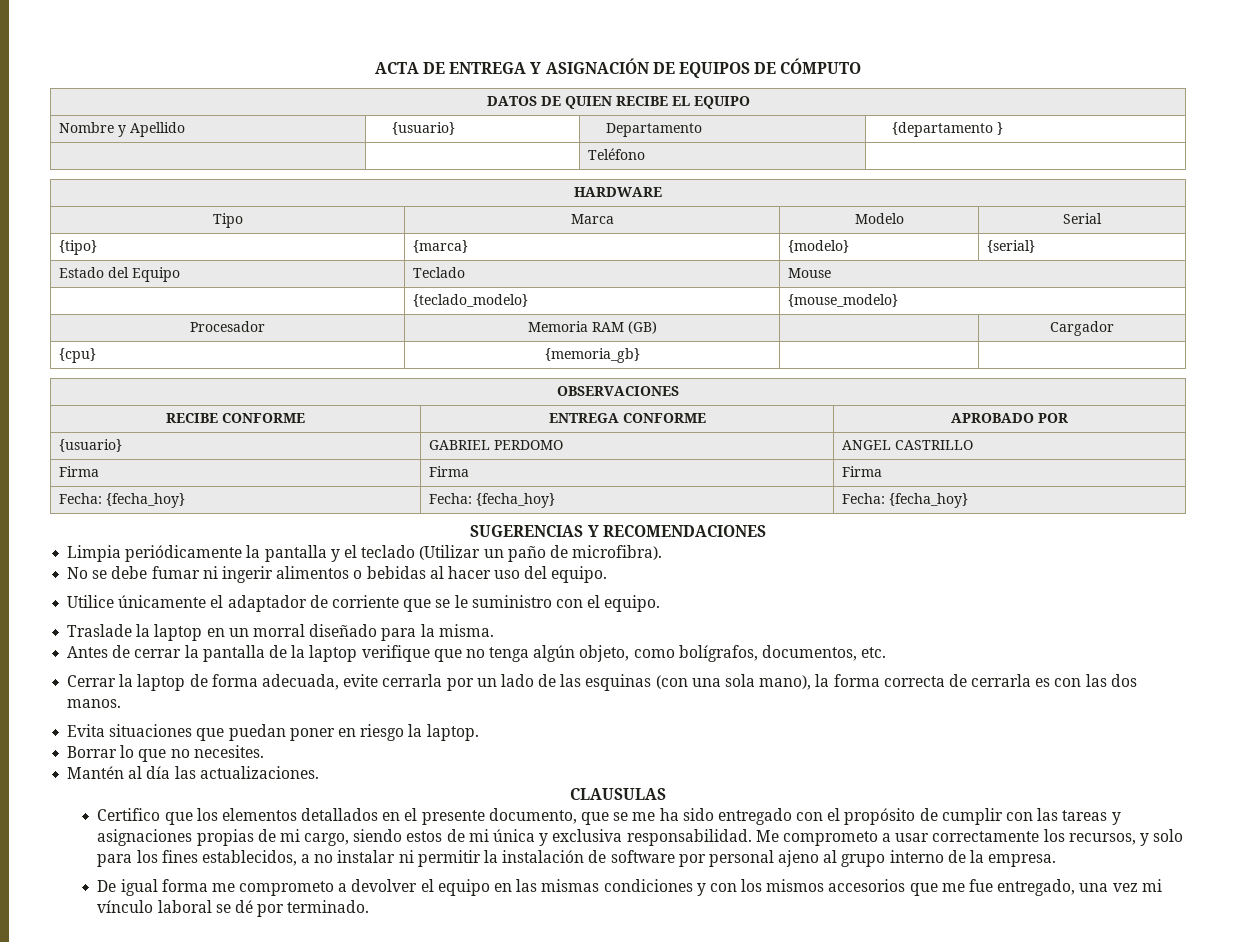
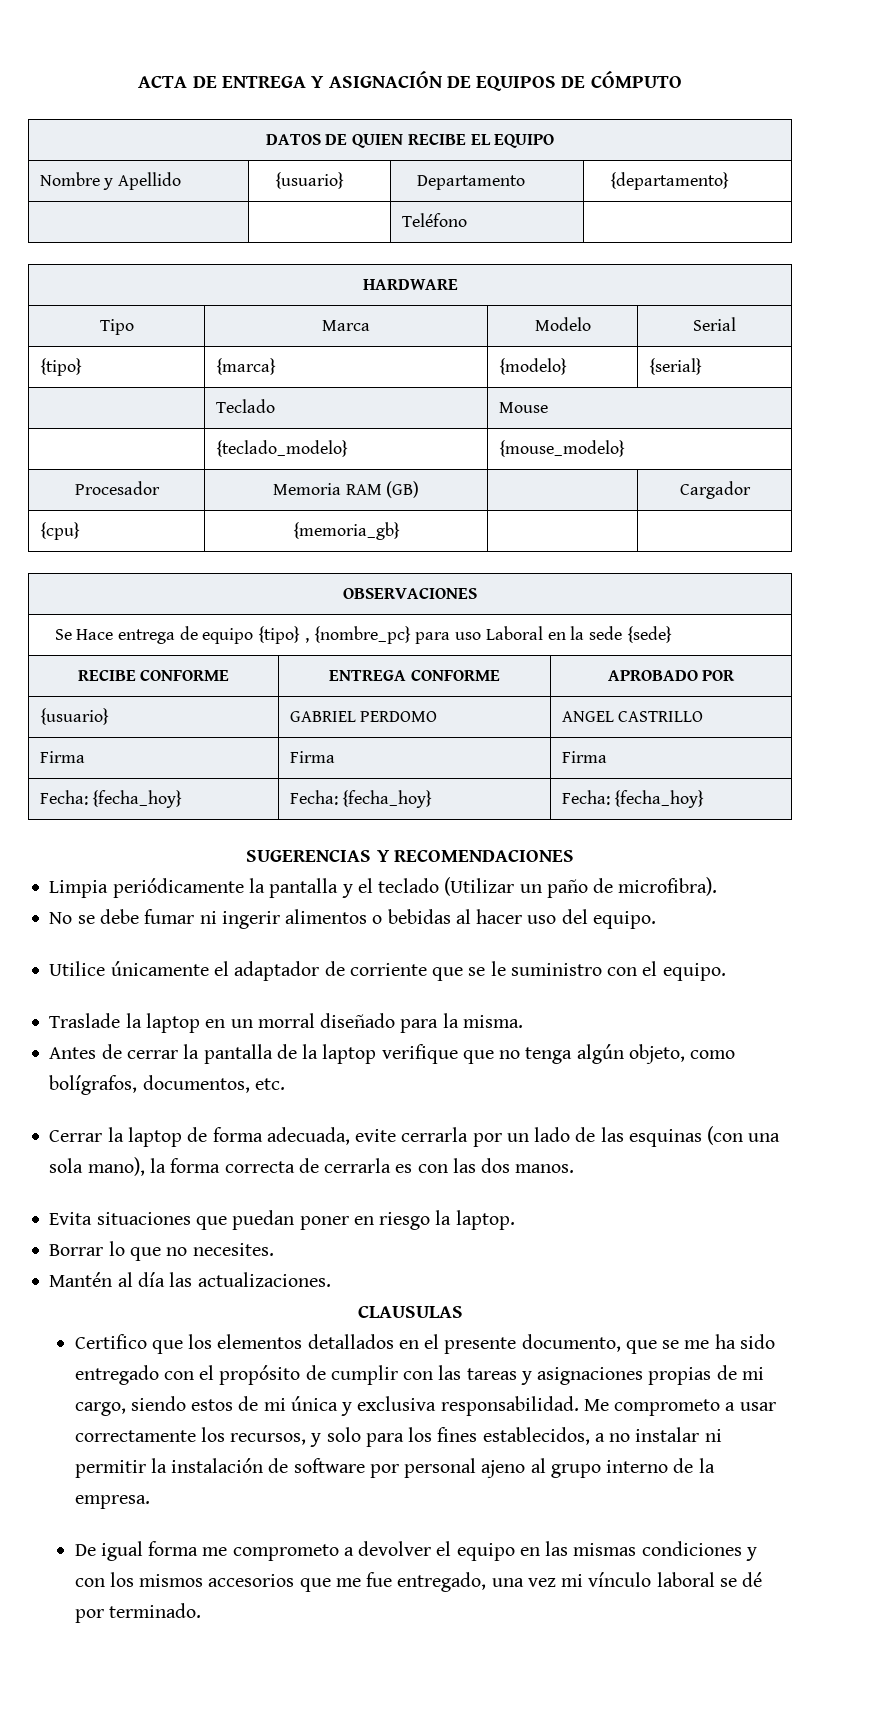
[891,122,1003,137] {departamento } -> [609,172,729,190] {departamento}
[58,267,180,282] Estado del Equipo -> (702, 366) none
(679, 391) none -> [54,626,672,644] // Se Hace entrega de equipo {tipo} , {nombre_pc} para uso Laboral en la sede {sede}

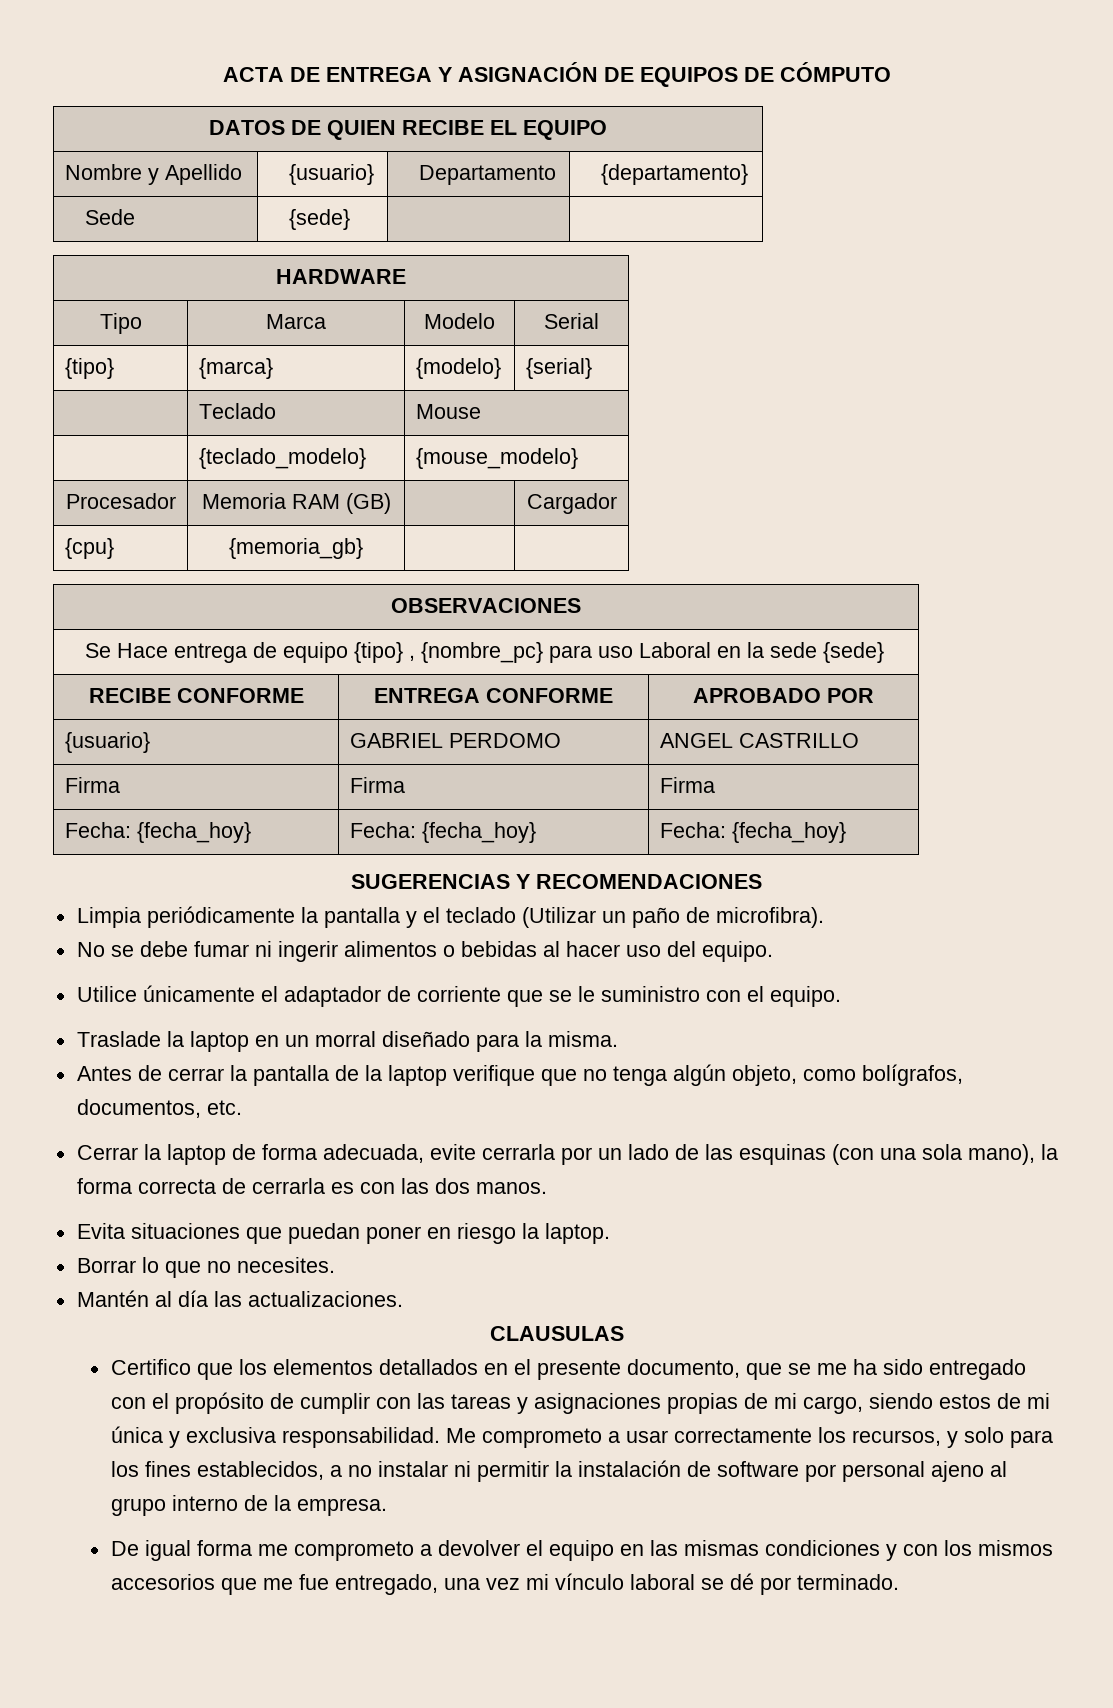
[401,213,467,227] | | Teléfono -> [85,209,136,225] [289,209,351,230] Sede | {sede} |

